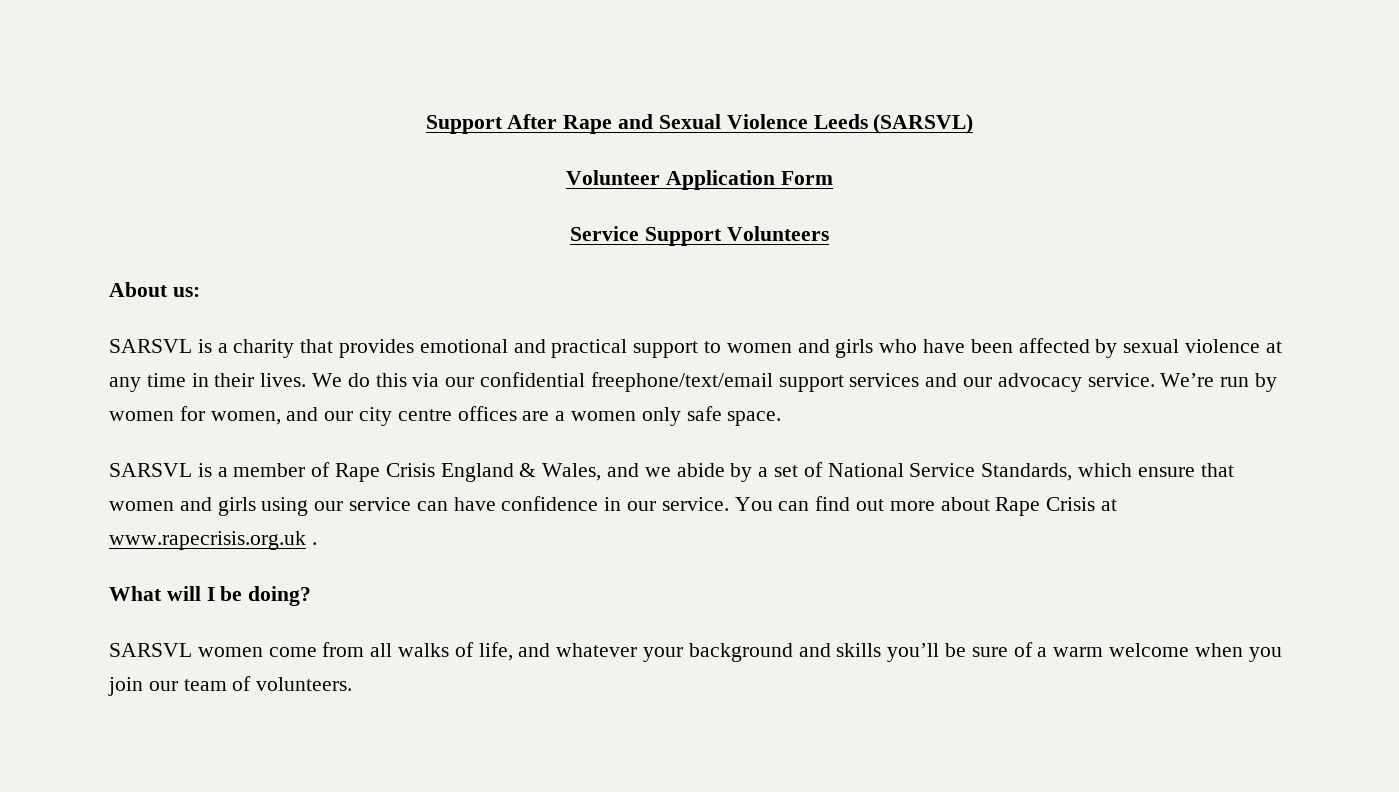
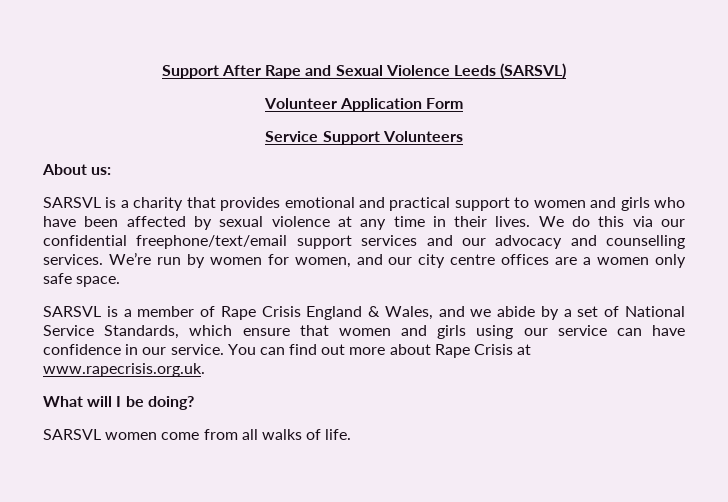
[1087,373,1155,387] service. -> [570,235,685,249] [43,254,103,265] and counselling services.
[109,531,317,550] www.rapecrisis.org.uk . -> [43,363,205,377] www.rapecrisis.org.uk.
[478,642,1282,662] [108,676,353,696] life, and whatever your background and skills you’ll be sure of a warm welcome when you join our team of volunteers. -> [325,429,352,440] life.

